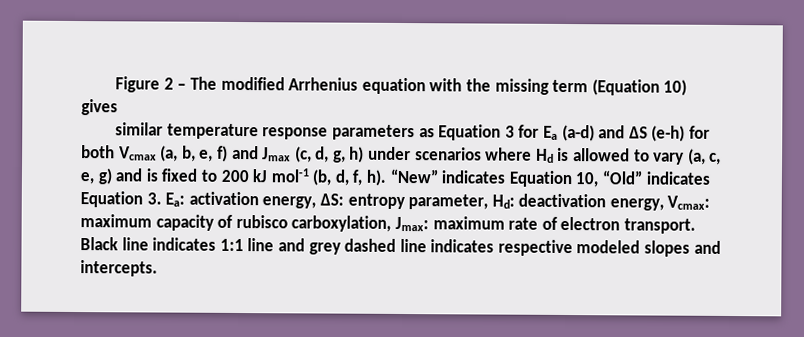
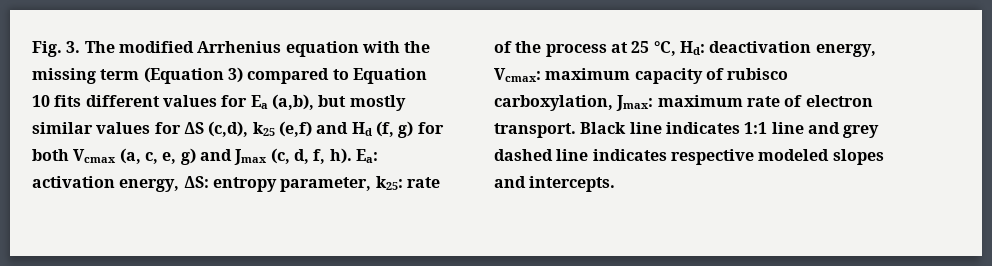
[115,76,187,93] Figure 2 – -> [32,41,81,57] Fig. 3.
[663,79,688,96] [81,99,118,116] [115,122,710,142] [81,145,722,165] [80,168,710,188] [80,191,162,208] 10) gives // similar temperature response parameters as Equation 3 for Ea (a-d) and ΔS (e-h) for both Vcmax (a, b, e, f) and Jmax (c, d, g, h) under scenarios where Hd is allowed to vary (a, c, e, g) and is fixed to 200 kJ mol-1 (b, d, f, h). “New” indicates Equation 10, “Old” indicates Equation 3. -> [227,67,427,84] [32,94,406,111] [32,121,444,138] [32,148,352,165] 3) compared to Equation 10 fits different values for Ea (a,b), but mostly similar values for ΔS (c,d), k25 (e,f) and Hd (f, g) for both Vcmax (a, c, e, g) and Jmax (c, d, f, h).
(489, 202) none -> [375,176,440,190] [494,41,676,57] k25: rate of the process at 25 °C,

